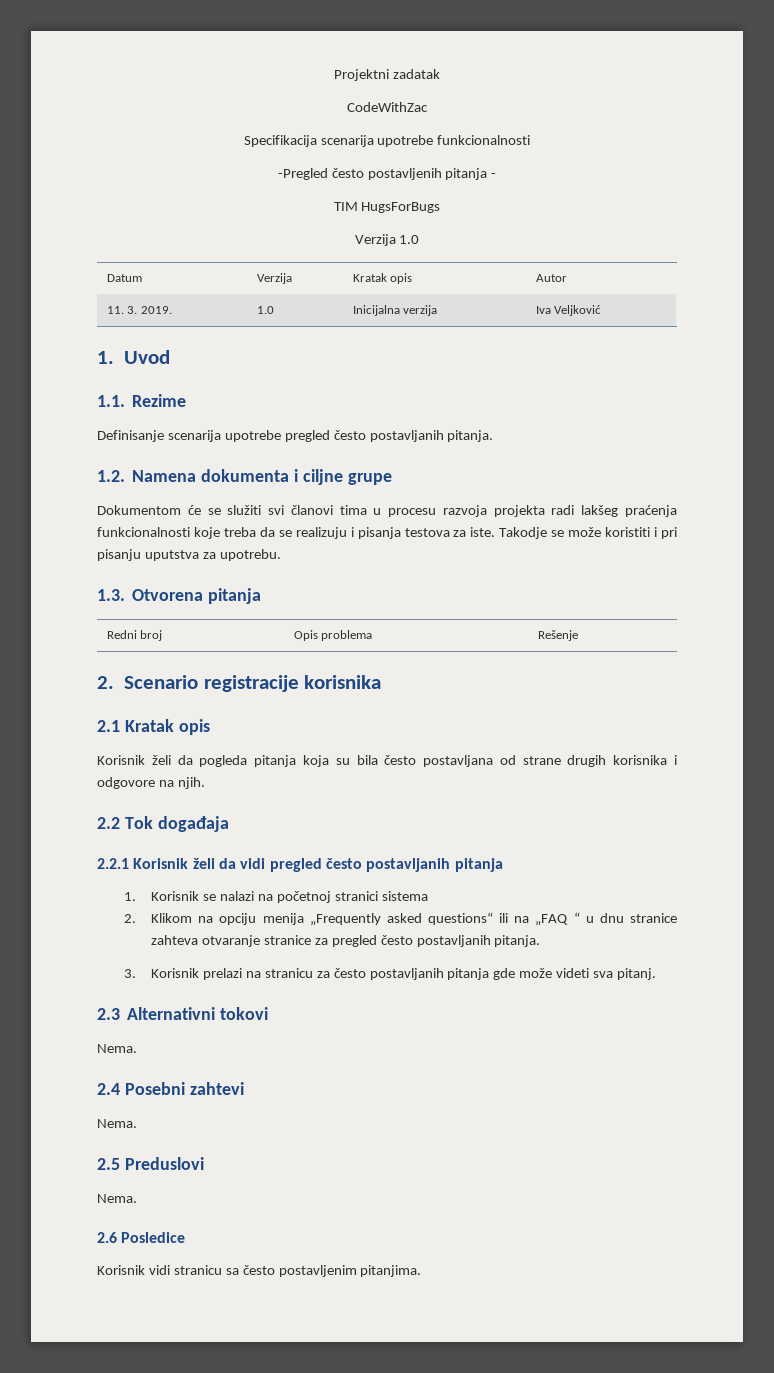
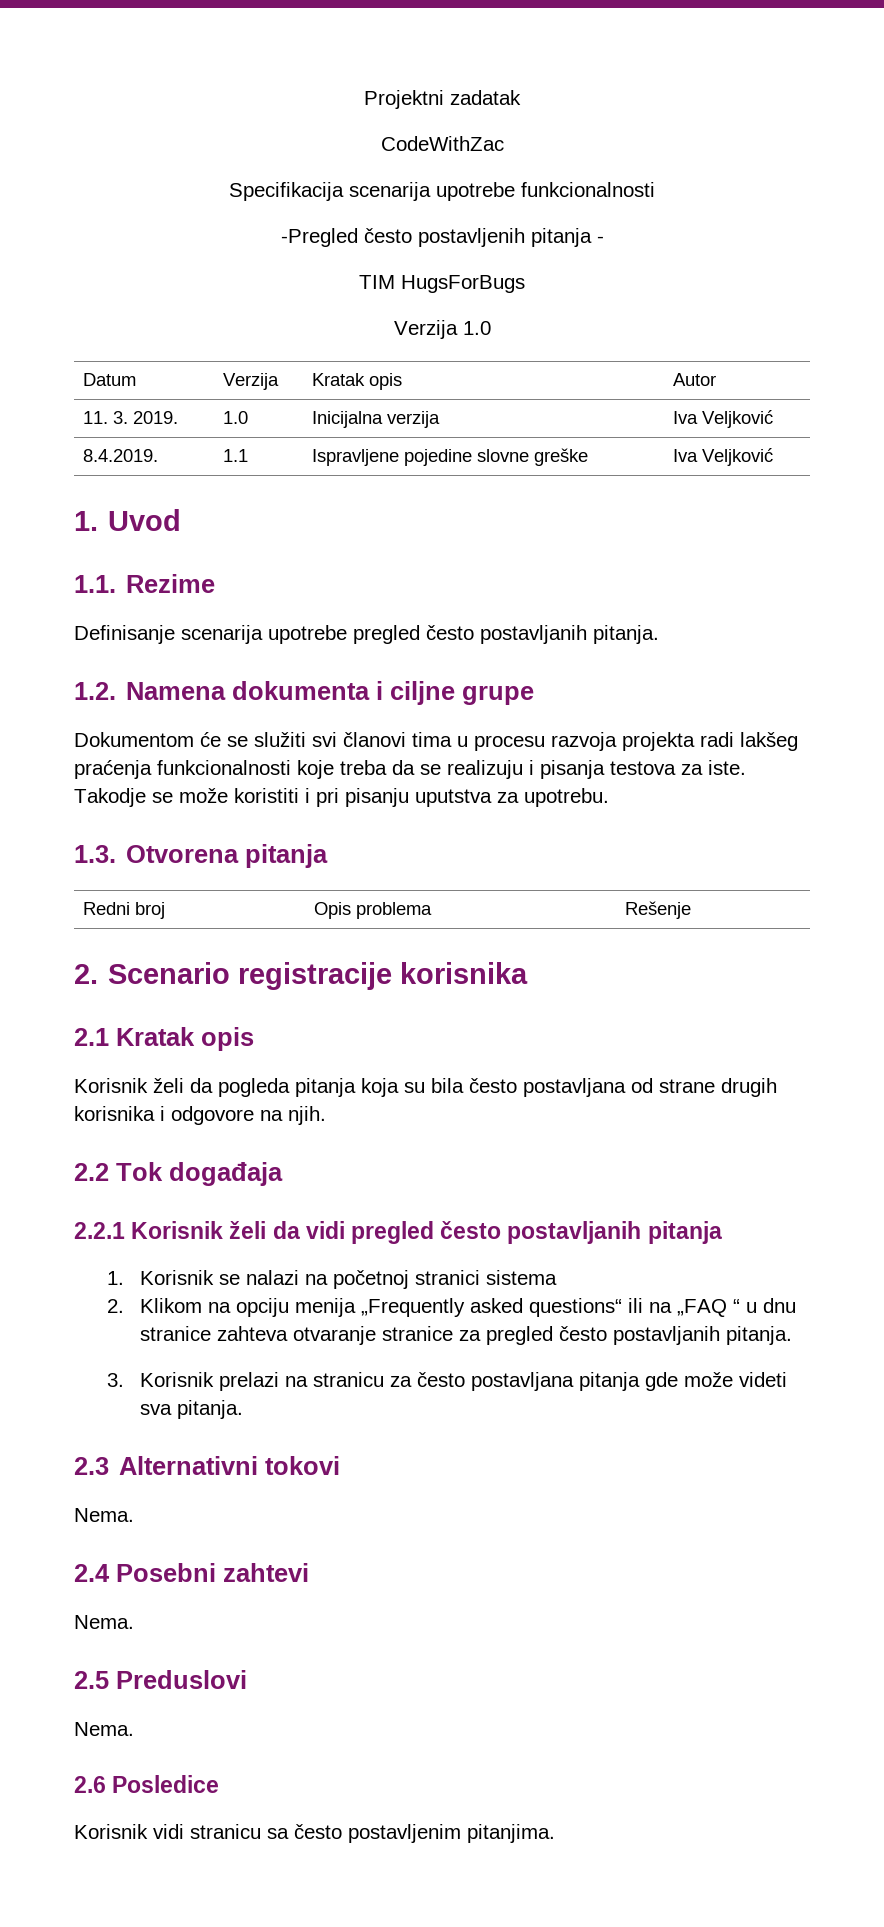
(602, 310) none -> [82,449,158,462] [222,449,248,462] [311,448,588,466] [672,448,773,466] // 8.4.2019. | 1.1 | Ispravljene pojedine slovne greške | Iva Veljković
[369,968,444,980] postavljanih -> [470,1372,574,1391] postavljana
[617,968,657,980] pitanj. -> [176,1400,243,1419] pitanja.

